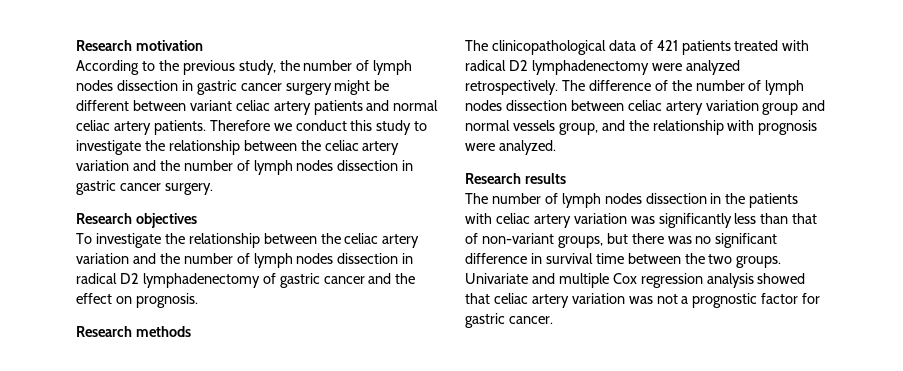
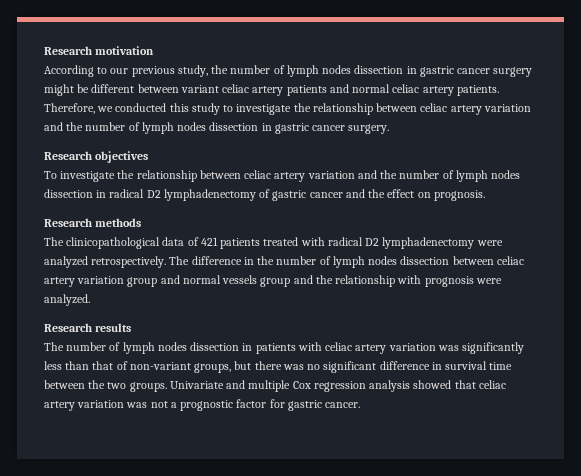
[158,60,179,71] the -> [110,68,129,74] our
[209,120,347,131] Therefore we conduct -> [44,103,167,114] Therefore, we conducted
[300,140,321,151] the -> (418, 107) none
[320,233,341,244] the -> (241, 174) none
[654,80,668,91] of -> [243,257,254,265] in
[558,123,598,135] group, -> [260,277,291,287] group
[725,193,746,204] the -> (253, 347) none

